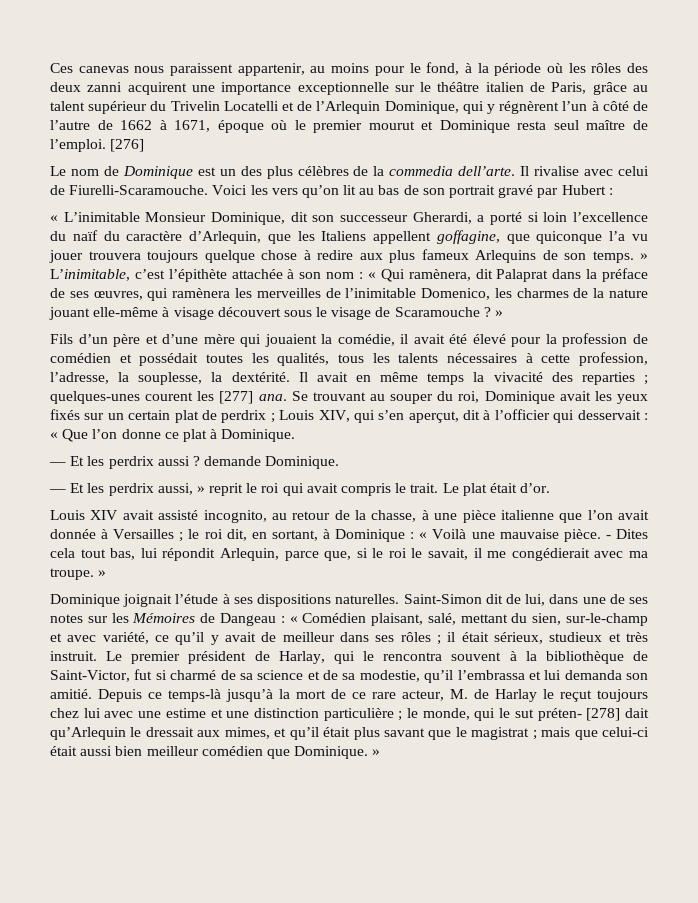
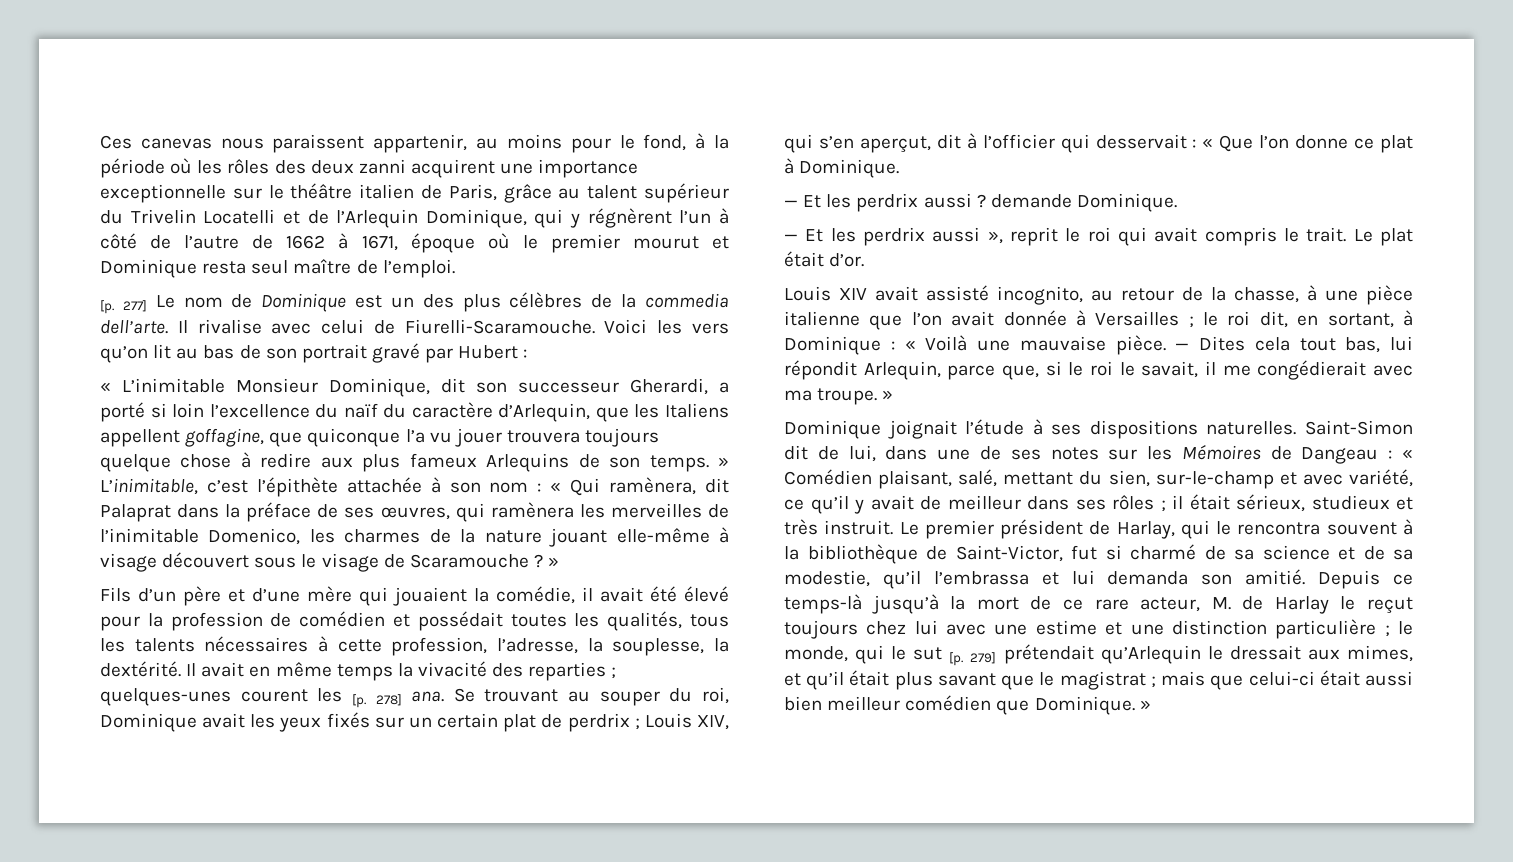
[110,139,145,152] [276] // -> [100,300,147,314] // [p. 277]
[219,391,254,404] [277] -> [351,694,402,708] [p. 278]
[157,483,205,495] aussi, » -> [932,227,1003,244] aussi »,
[605,535,611,539] - -> [1175,343,1190,350] —
[537,708,649,721] préten- [278] dait -> [949,644,1094,666] [p. 279] prétendait

